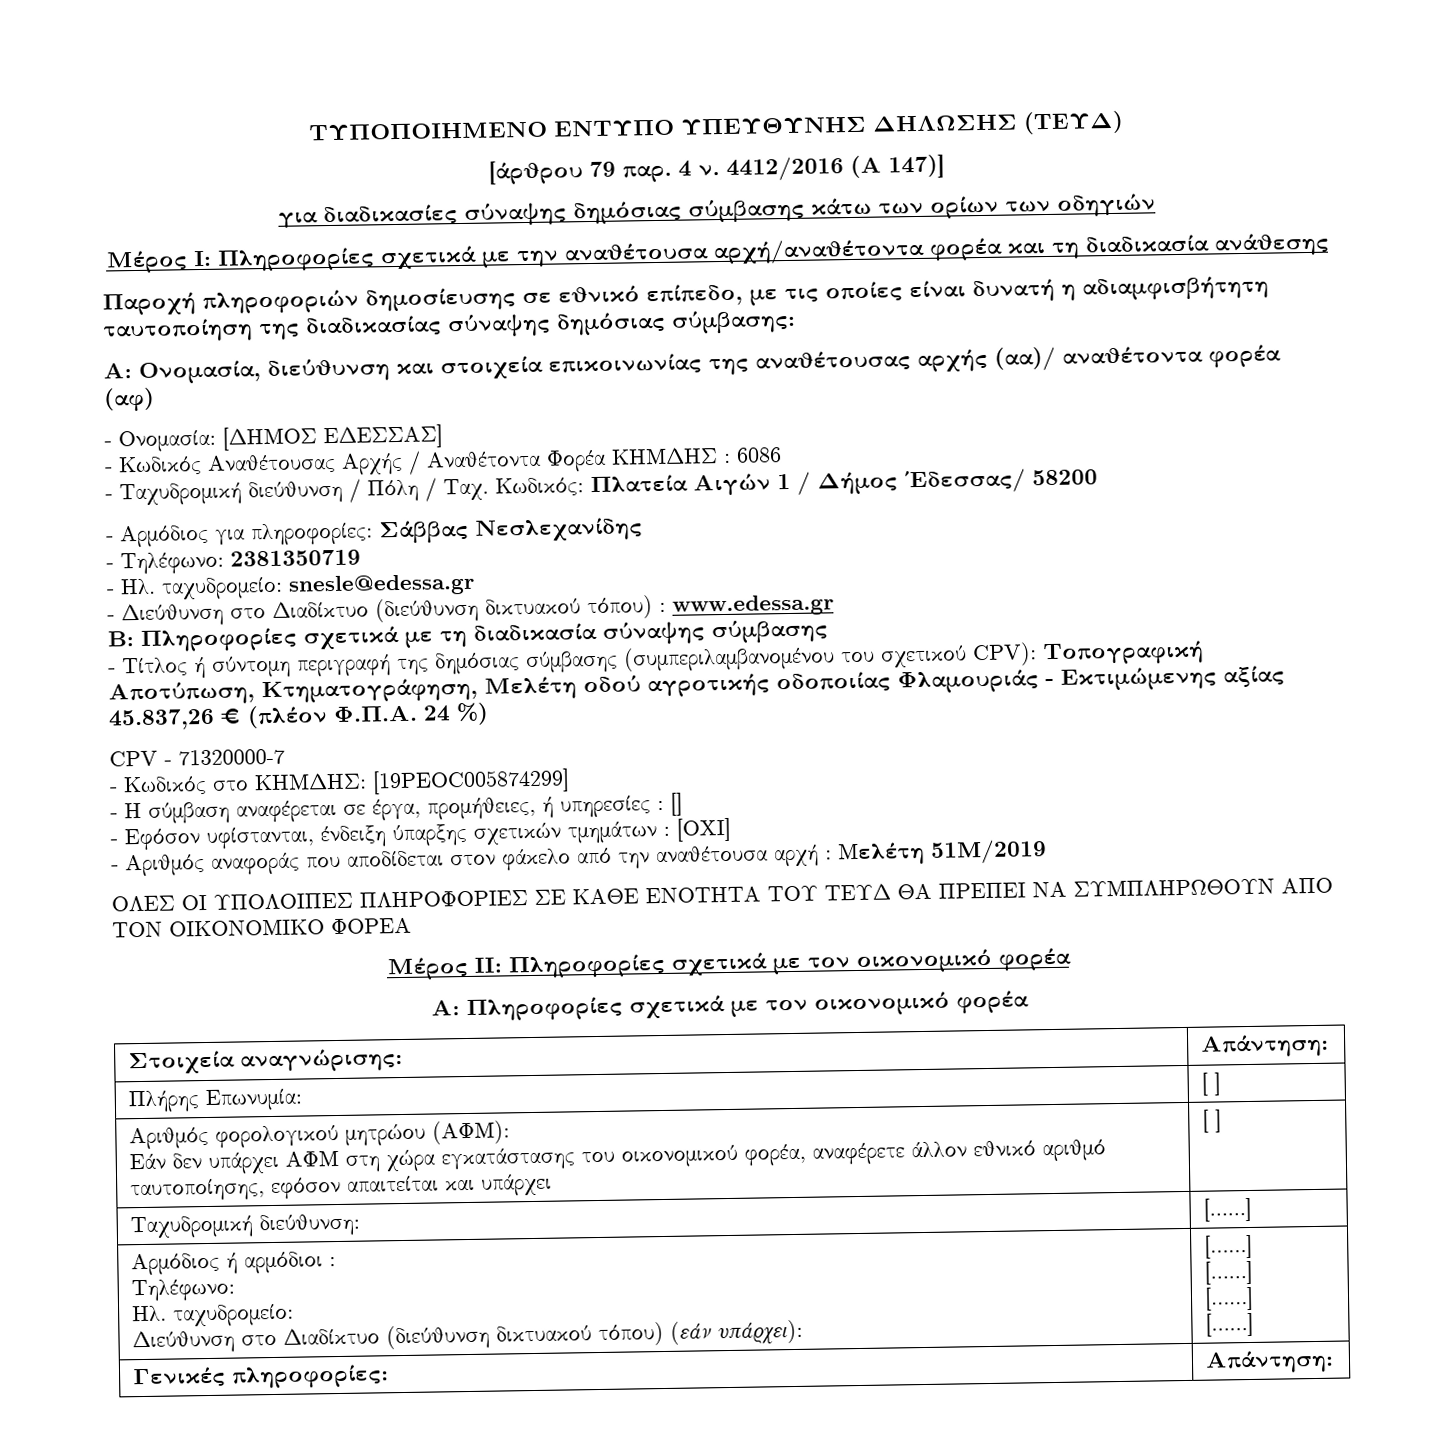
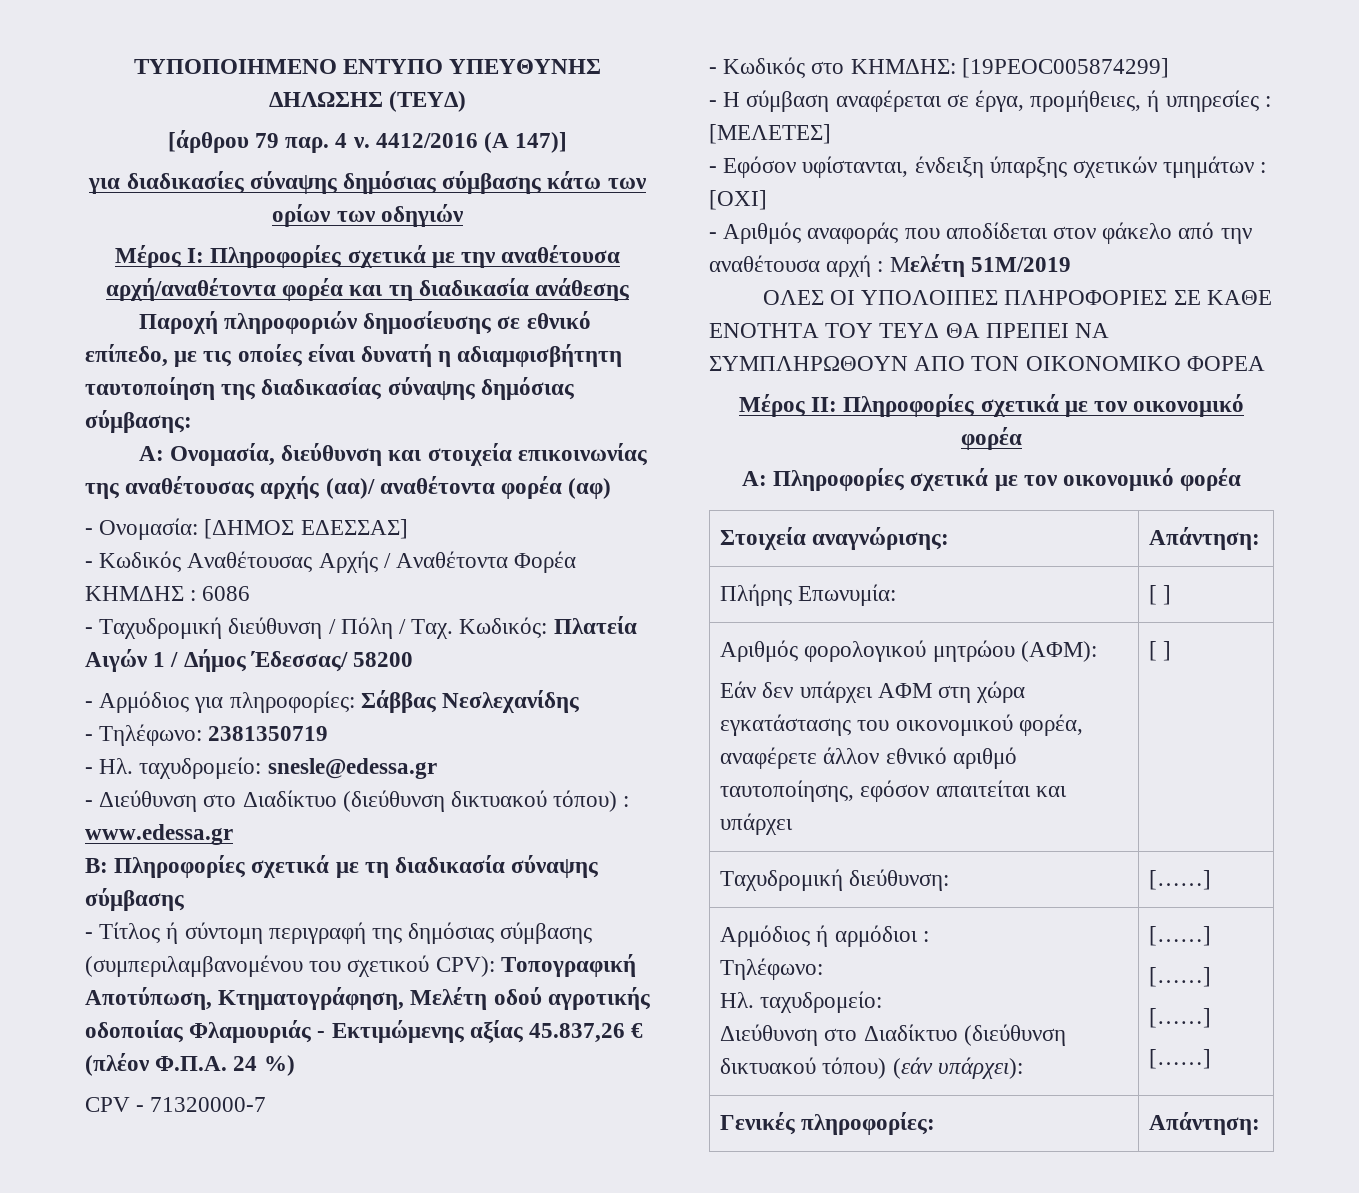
[670,792,683,816] [] -> [709,124,831,144] [ΜΕΛΕΤΕΣ]

